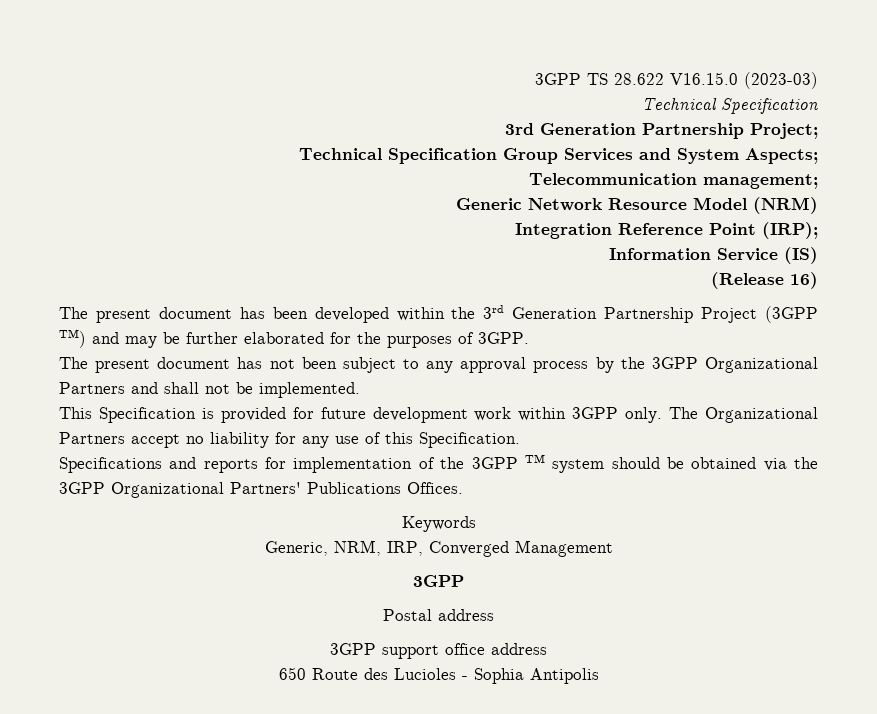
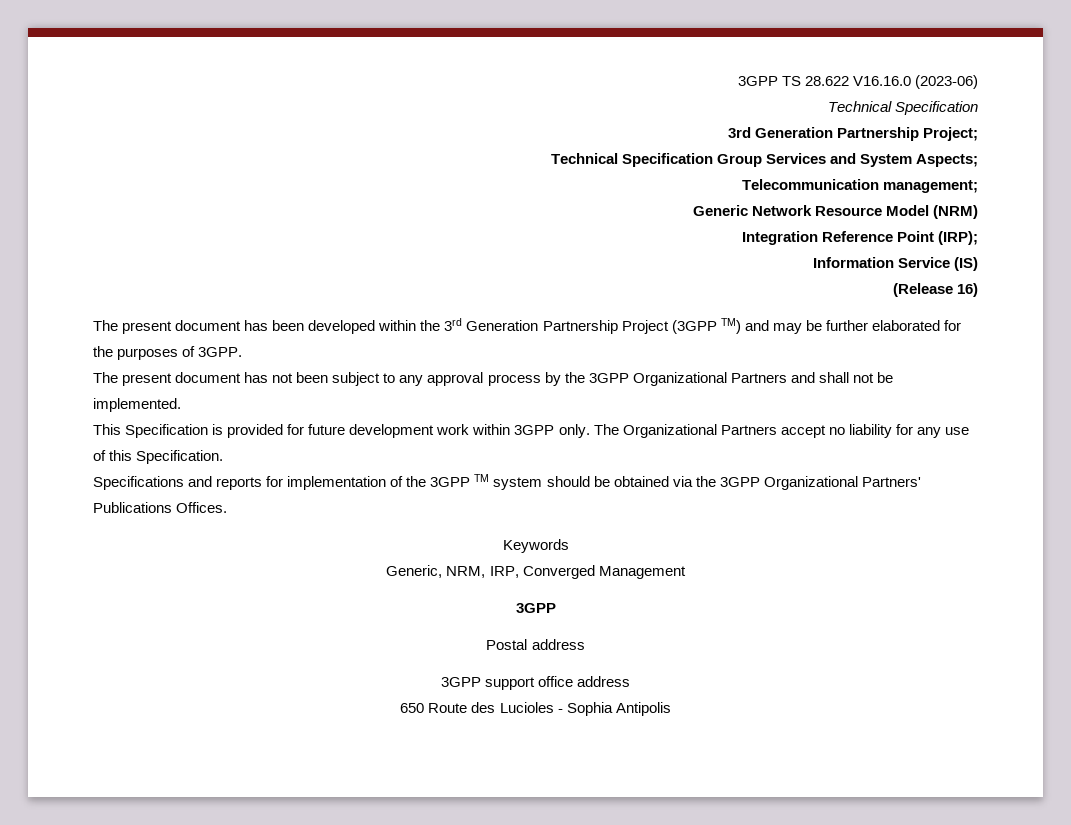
[670,72,818,89] V16.15.0 (2023-03) -> [852,75,978,89] V16.16.0 (2023-06)

